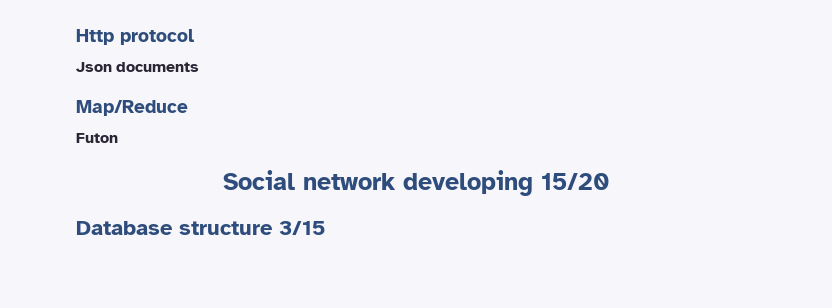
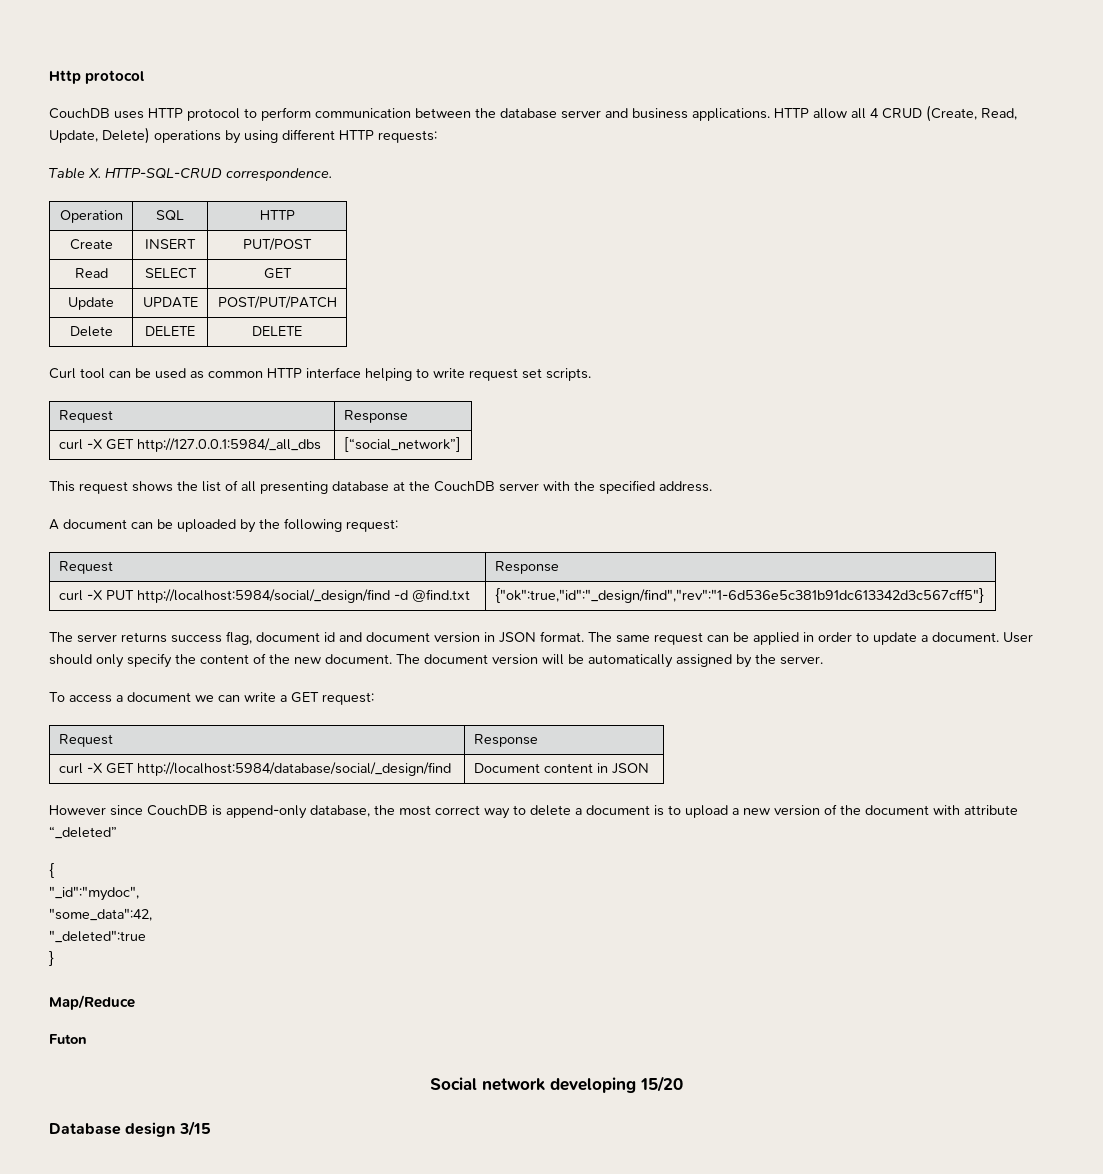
[76,62,200,72] Json documents -> [49,105,1017,122] [49,127,437,144] [49,167,332,181] [59,210,123,223] [156,210,184,221] [259,210,295,220] [69,239,113,250] [145,239,196,249] [243,238,312,251] [74,268,108,278] [144,268,197,279] [263,268,292,279] [68,297,114,310] [142,297,198,308] [217,296,337,309] [69,326,113,337] [145,326,195,336] [252,326,302,336] [49,367,591,381] [58,410,113,423] [343,410,408,423] [58,438,321,452] [343,437,461,452] [49,480,712,494] [49,518,398,533] [58,561,113,574] [494,561,559,574] [58,589,470,603] [494,588,984,603] [49,631,1033,645] [49,653,823,668] [49,692,374,705] [58,734,113,747] [473,734,538,747] [58,762,451,776] [473,763,649,774] [49,804,1018,819] [49,826,117,839] [49,863,55,878] [49,886,139,901] [49,908,152,921] [49,930,146,943] [49,951,54,966] CouchDB uses HTTP protocol to perform communication between the database server and business applications. HTTP allow all 4 CRUD (Create, Read, Update, Delete) operations by using different HTTP requests: // Table X. HTTP-SQL-CRUD correspondence. // Operation | SQL | HTTP // Create | INSERT | PUT/POST // Read | SELECT | GET // Update | UPDATE | POST/PUT/PATCH // Delete | DELETE | DELETE // Curl tool can be used as common HTTP interface helping to write request set scripts. // Request | Response // curl -X GET http://127.0.0.1:5984/_all_dbs | [“social_network”] // This request shows the list of all presenting database at the CouchDB server with the specified address. // A document can be uploaded by the following request: // Request | Response // curl -X PUT http://localhost:5984/social/_design/find -d @find.txt | {"ok":true,"id":"_design/find","rev":"1-6d536e5c381b91dc613342d3c567cff5"} // The server returns success flag, document id and document version in JSON format. The same request can be applied in order to update a document. User should only specify the content of the new document. The document version will be automatically assigned by the server. // To access a document we can write a GET request: // Request | Response // curl -X GET http://localhost:5984/database/social/_design/find | Document content in JSON // However since CouchDB is append-only database, the most correct way to delete a document is to upload a new version of the document with attribute “_deleted” // { // "_id":"mydoc", // "some_data":42, // "_deleted":true // }
[179,221,273,235] structure -> [125,1122,176,1137] design

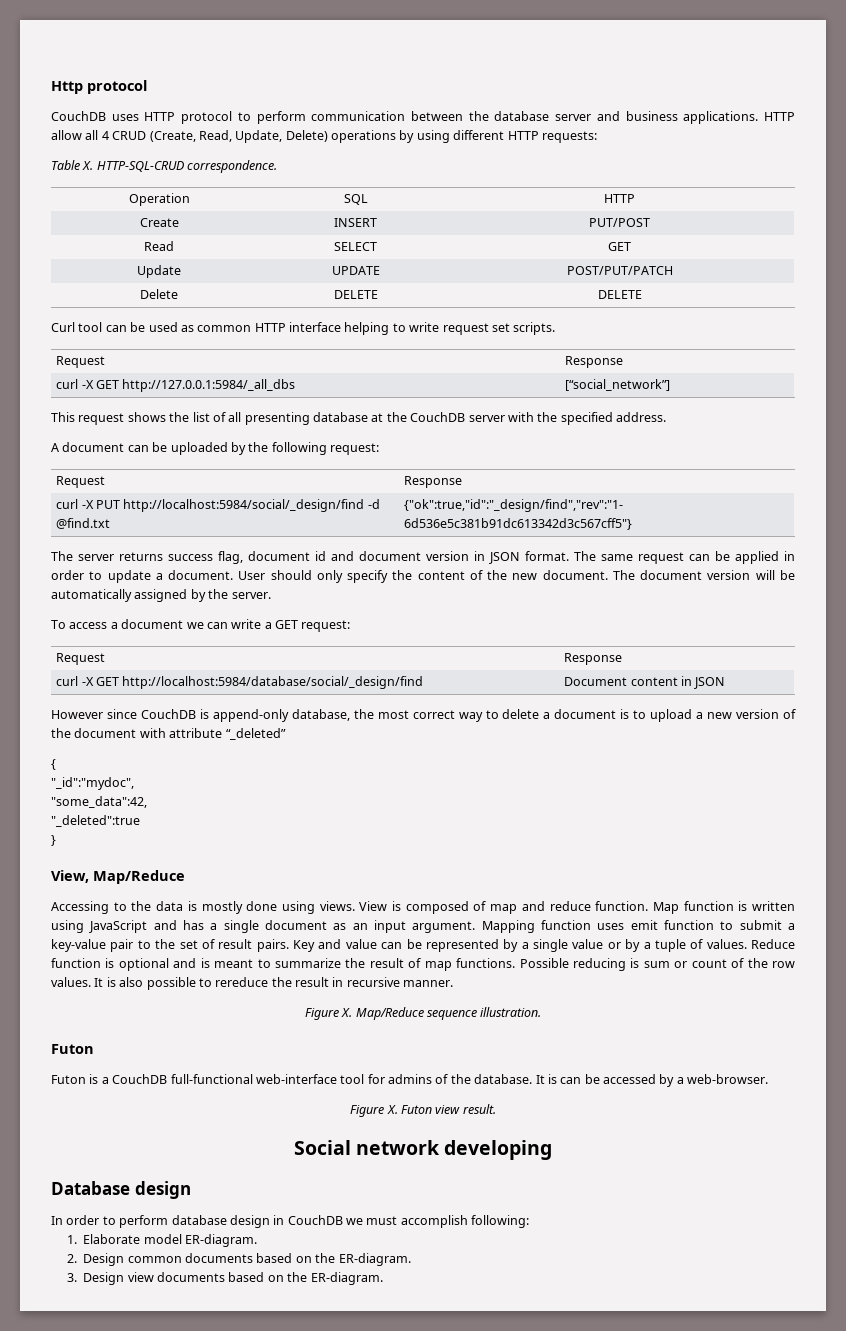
(54, 958) none -> [51,870,89,883] View,
[49,1034,87,1044] Futon -> [51,901,796,914] [51,920,796,933] [51,939,795,952] [51,958,796,971] [51,977,454,990] [304,1007,542,1020] [51,1044,94,1054] [51,1074,769,1087] [350,1104,496,1117] Accessing to the data is mostly done using views. View is composed of map and reduce function. Map function is written using JavaScript and has a single document as an input argument. Mapping function uses emit function to submit a key-value pair to the set of result pairs. Key and value can be represented by a single value or by a tuple of values. Reduce function is optional and is meant to summarize the result of map functions. Possible reducing is sum or count of the row values. It is also possible to rereduce the result in recursive manner. // Figure X. Map/Reduce sequence illustration. // Futon // Futon is a CouchDB full-functional web-interface tool for admins of the database. It is can be accessed by a web-browser. // Figure X. Futon view result.
[640,1076,683,1092] 15/20 -> (553, 1150) none
[178,1121,211,1136] 3/15 -> [51,1215,530,1228] [67,1234,258,1247] [67,1253,411,1266] [67,1272,383,1285] // In order to perform database design in CouchDB we must accomplish following: // 1. Elaborate model ER-diagram. // 2. Design common documents based on the ER-diagram. // 3. Design view documents based on the ER-diagram.

